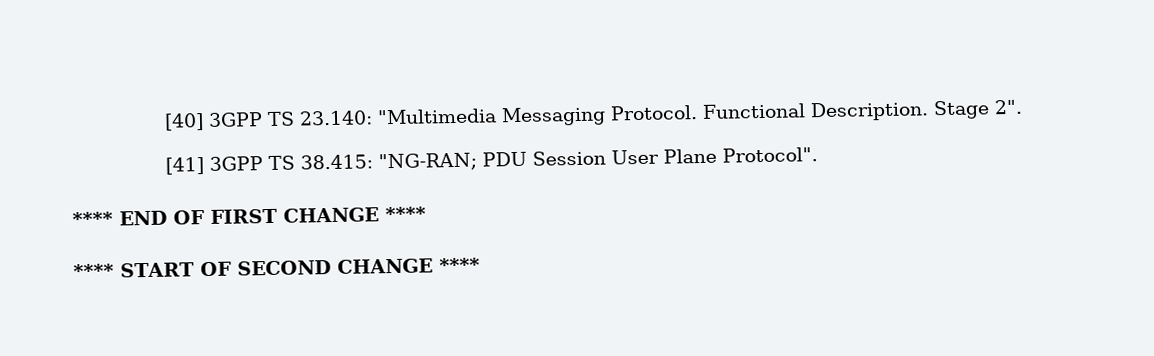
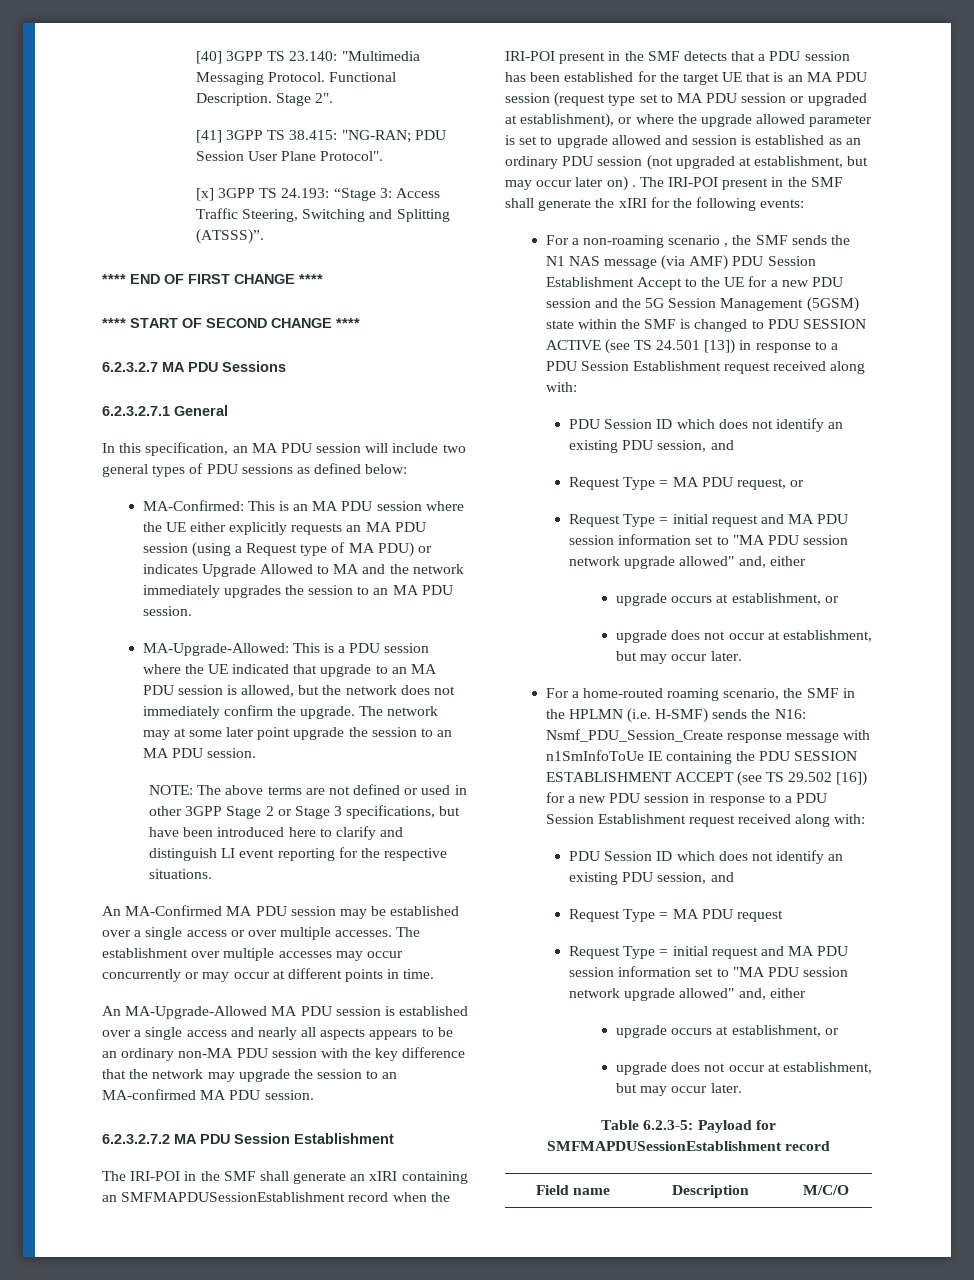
(818, 155) none -> [195,188,441,201] [195,208,450,222] [195,229,264,244] // [x] 3GPP TS 24.193: “Stage 3: Access Traffic Steering, Switching and Splitting (ATSSS)”.
(480, 265) none -> [102,361,286,372] [102,405,228,416] [102,442,466,456] [102,463,408,477] [142,500,464,511] [142,522,426,535] [142,542,433,557] [142,564,464,577] [142,585,453,598] [142,606,192,616] [142,643,430,656] [142,664,438,677] [142,685,456,697] [142,705,439,719] [142,727,453,740] [142,748,256,758] [148,784,467,795] [148,805,461,819] [148,826,404,840] [148,847,448,861] [148,869,212,879] [102,905,460,919] [102,927,421,940] [102,948,403,961] [102,968,435,982] [102,1006,469,1019] [102,1027,453,1040] [102,1047,466,1061] [102,1069,398,1082] [102,1089,314,1100] [102,1133,394,1144] [102,1171,468,1184] [102,1192,450,1202] [505,51,850,64] [505,71,868,85] [505,92,867,107] [505,113,873,128] [505,135,861,148] [505,155,869,170] [505,176,843,191] [505,197,805,211] [545,235,851,248] [545,255,816,270] [545,276,844,290] [545,297,859,312] [545,319,867,332] [545,339,839,354] [545,361,866,374] [545,382,577,392] [568,418,844,432] [568,440,734,453] [568,477,805,490] [568,514,849,527] [568,534,849,545] [568,556,806,569] [615,593,839,606] [615,630,872,643] [615,651,742,664] [545,688,855,701] [545,708,806,723] [545,729,871,743] [545,750,858,764] [545,771,868,786] [545,792,828,806] [545,814,866,827] [568,850,844,864] [568,872,734,885] [568,909,783,922] [568,946,849,959] [568,966,849,977] [568,988,806,1001] [615,1025,839,1038] [615,1062,872,1075] [615,1083,742,1096] [601,1120,776,1133] [546,1141,831,1151] [535,1185,611,1195] [671,1185,749,1198] [802,1185,849,1195] // 6.2.3.2.7 MA PDU Sessions // 6.2.3.2.7.1 General // In this specification, an MA PDU session will include two general types of PDU sessions as defined below: // MA-Confirmed: This is an MA PDU session where the UE either explicitly requests an MA PDU session (using a Request type of MA PDU) or indicates Upgrade Allowed to MA and the network immediately upgrades the session to an MA PDU session. // MA-Upgrade-Allowed: This is a PDU session where the UE indicated that upgrade to an MA PDU session is allowed, but the network does not immediately confirm the upgrade. The network may at some later point upgrade the session to an MA PDU session. // NOTE: The above terms are not defined or used in other 3GPP Stage 2 or Stage 3 specifications, but have been introduced here to clarify and distinguish LI event reporting for the respective situations. // An MA-Confirmed MA PDU session may be established over a single access or over multiple accesses. The establishment over multiple accesses may occur concurrently or may occur at different points in time. // An MA-Upgrade-Allowed MA PDU session is established over a single access and nearly all aspects appears to be an ordinary non-MA PDU session with the key difference that the network may upgrade the session to an MA-confirmed MA PDU session. // 6.2.3.2.7.2 MA PDU Session Establishment // The IRI-POI in the SMF shall generate an xIRI containing an SMFMAPDUSessionEstablishment record when the IRI-POI present in the SMF detects that a PDU session has been established for the target UE that is an MA PDU session (request type set to MA PDU session or upgraded at establishment), or where the upgrade allowed parameter is set to upgrade allowed and session is established as an ordinary PDU session (not upgraded at establishment, but may occur later on) . The IRI-POI present in the SMF shall generate the xIRI for the following events: // For a non-roaming scenario , the SMF sends the N1 NAS message (via AMF) PDU Session Establishment Accept to the UE for a new PDU session and the 5G Session Management (5GSM) state within the SMF is changed to PDU SESSION ACTIVE (see TS 24.501 [13]) in response to a PDU Session Establishment request received along with: // PDU Session ID which does not identify an existing PDU session, and // Request Type = MA PDU request, or // Request Type = initial request and MA PDU session information set to "MA PDU session network upgrade allowed" and, either // upgrade occurs at establishment, or // upgrade does not occur at establishment, but may occur later. // For a home-routed roaming scenario, the SMF in the HPLMN (i.e. H-SMF) sends the N16: Nsmf_PDU_Session_Create response message with n1SmInfoToUe IE containing the PDU SESSION ESTABLISHMENT ACCEPT (see TS 29.502 [16]) for a new PDU session in response to a PDU Session Establishment request received along with: // PDU Session ID which does not identify an existing PDU session, and // Request Type = MA PDU request // Request Type = initial request and MA PDU session information set to "MA PDU session network upgrade allowed" and, either // upgrade occurs at establishment, or // upgrade does not occur at establishment, but may occur later. // Table 6.2.3-5: Payload for SMFMAPDUSessionEstablishment record // Field name | Description | M/C/O

